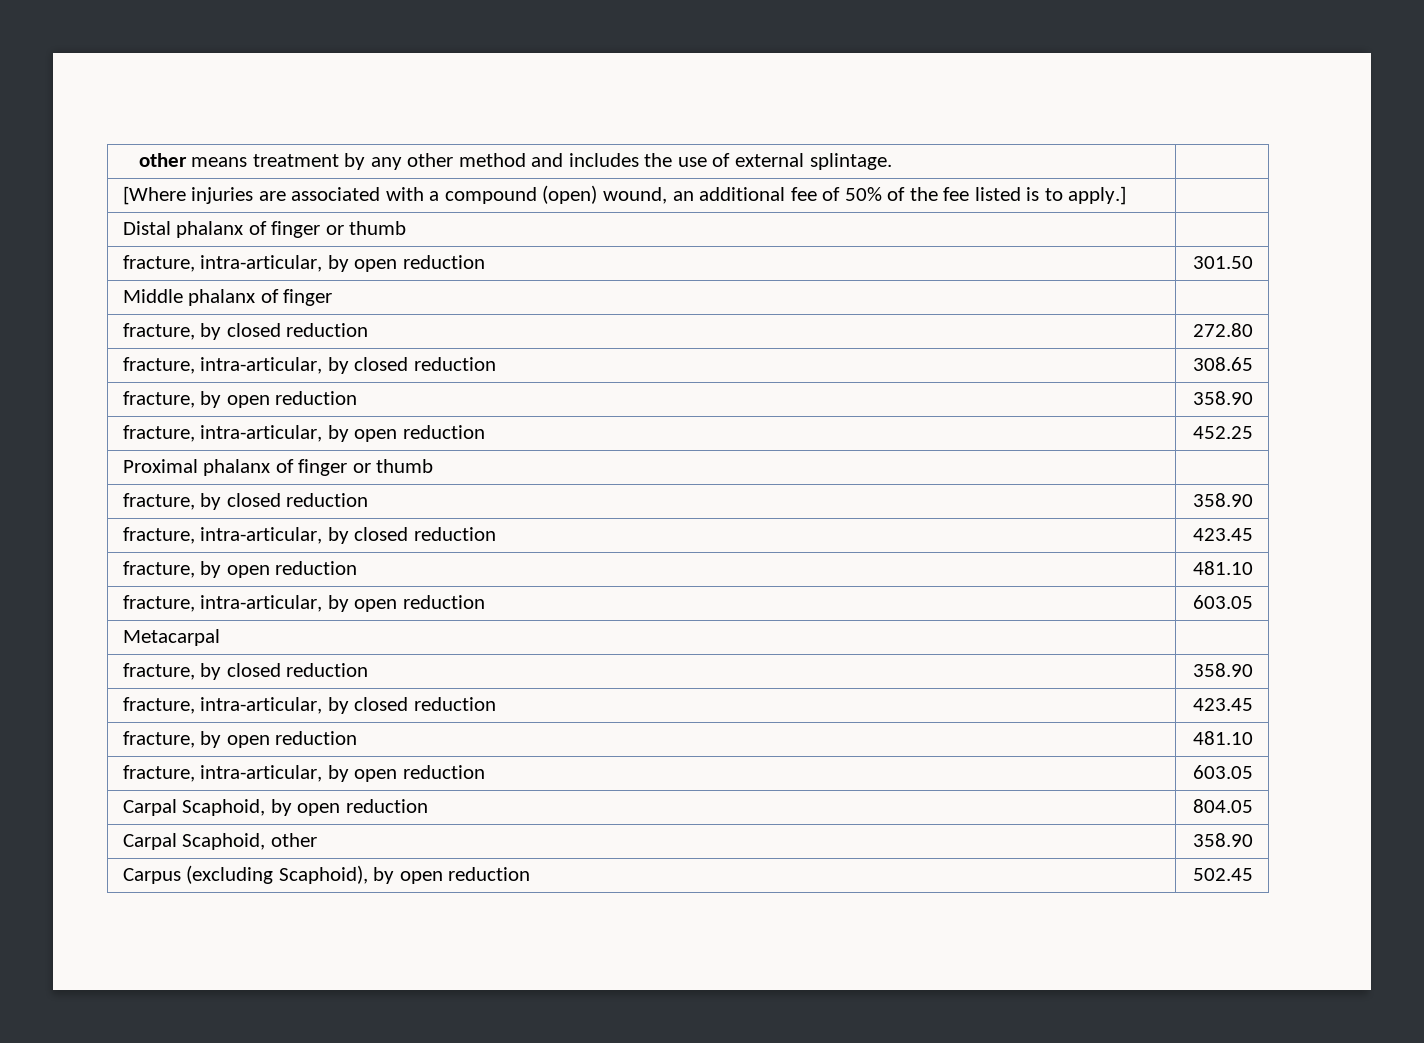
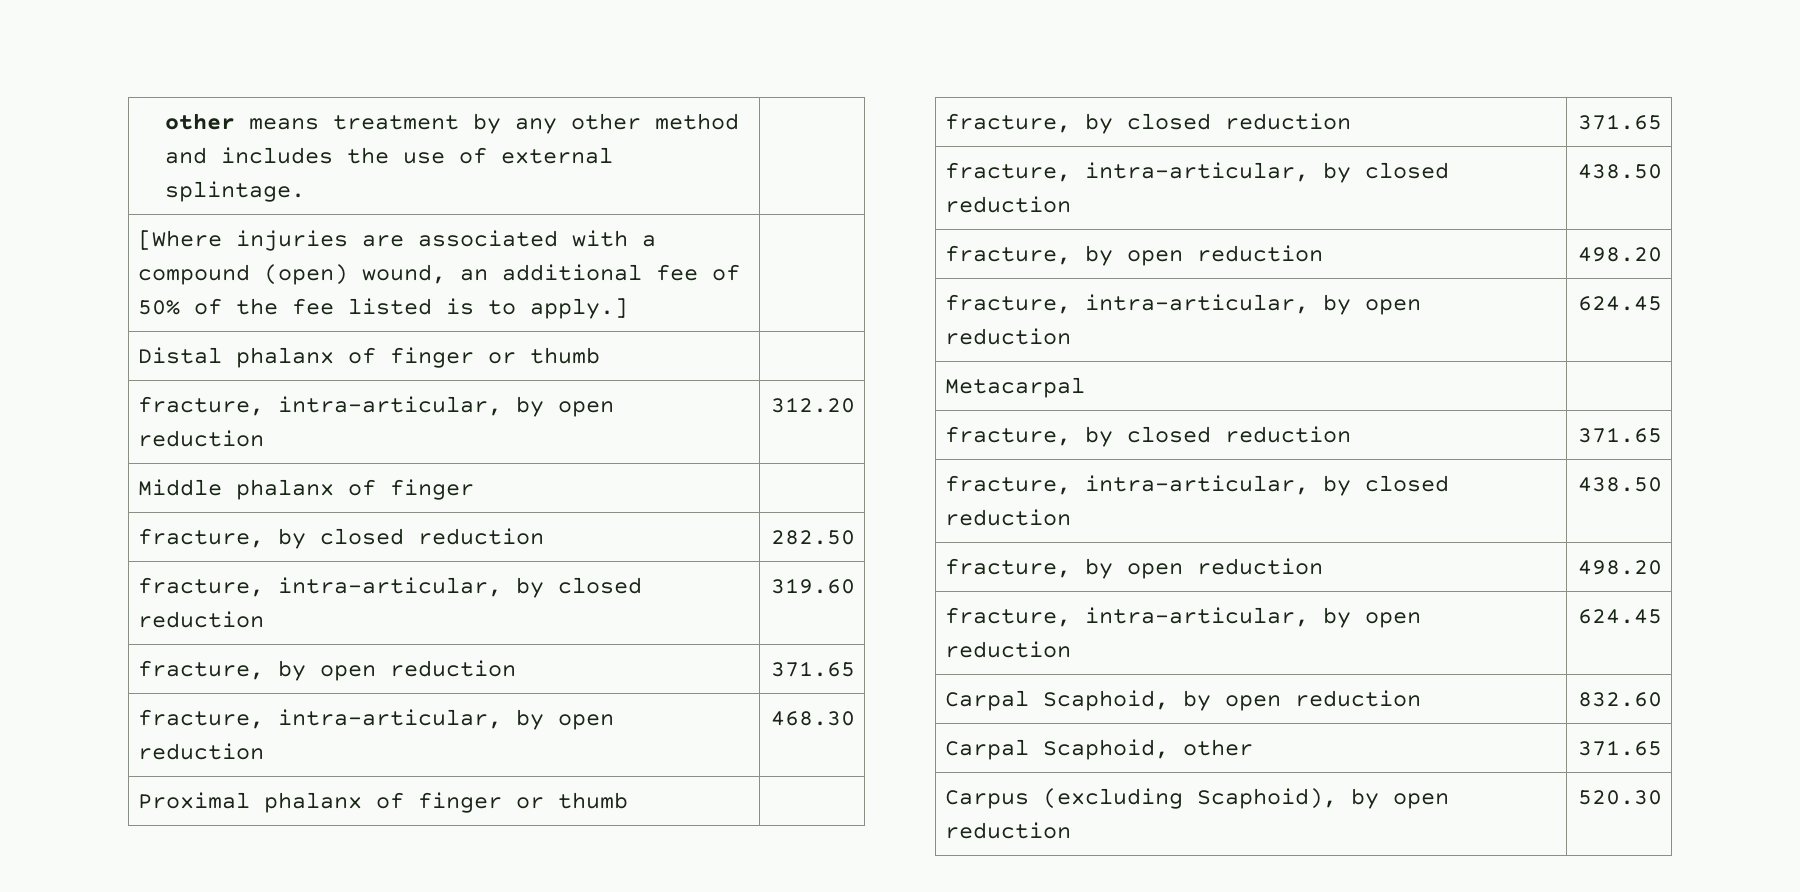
[1193,256,1254,269] 301.50 -> [771,397,856,413] 312.20
[1193,323,1254,337] [122,357,496,374] [1193,357,1254,371] [122,391,358,408] [1193,391,1254,405] [122,425,485,442] [1193,426,1254,439] 272.80 // fracture, intra-articular, by closed reduction | 308.65 // fracture, by open reduction | 358.90 // fracture, intra-articular, by open reduction | 452.25 -> [771,530,856,545] [137,577,642,598] [137,611,264,628] [771,578,856,594] [137,660,516,681] [771,661,856,677] [137,709,614,730] [137,743,264,760] [771,711,856,726] 282.50 // fracture, intra-articular, by closed reduction | 319.60 // fracture, by open reduction | 371.65 // fracture, intra-articular, by open reduction | 468.30
[1193,493,1254,507] [122,527,496,544] [1193,528,1254,541] [122,561,358,578] [1193,561,1254,575] [122,595,485,612] [1193,595,1254,609] 358.90 // fracture, intra-articular, by closed reduction | 423.45 // fracture, by open reduction | 481.10 // fracture, intra-articular, by open reduction | 603.05 -> [1578,114,1663,130] [944,162,1449,183] [944,196,1071,213] [1578,164,1663,179] [944,245,1323,266] [1578,247,1663,262] [944,294,1421,315] [944,328,1071,345] [1578,296,1663,311] 371.65 // fracture, intra-articular, by closed reduction | 438.50 // fracture, by open reduction | 498.20 // fracture, intra-articular, by open reduction | 624.45
[1193,663,1254,677] [122,697,496,714] [1193,698,1254,711] [122,731,358,748] [1193,731,1254,745] [122,765,485,782] [1193,765,1254,779] 358.90 // fracture, intra-articular, by closed reduction | 423.45 // fracture, by open reduction | 481.10 // fracture, intra-articular, by open reduction | 603.05 -> [1578,427,1663,443] [944,475,1449,496] [944,509,1071,526] [1578,477,1663,492] [944,558,1323,579] [1578,560,1663,575] [944,607,1421,628] [944,641,1071,658] [1578,609,1663,624] 371.65 // fracture, intra-articular, by closed reduction | 438.50 // fracture, by open reduction | 498.20 // fracture, intra-articular, by open reduction | 624.45
[1193,799,1254,813] 804.05 -> [1578,692,1663,707] 832.60
[1193,833,1254,847] 358.90 -> [1578,740,1663,756] 371.65
[1193,868,1254,881] 502.45 -> [1578,790,1663,805] 520.30

